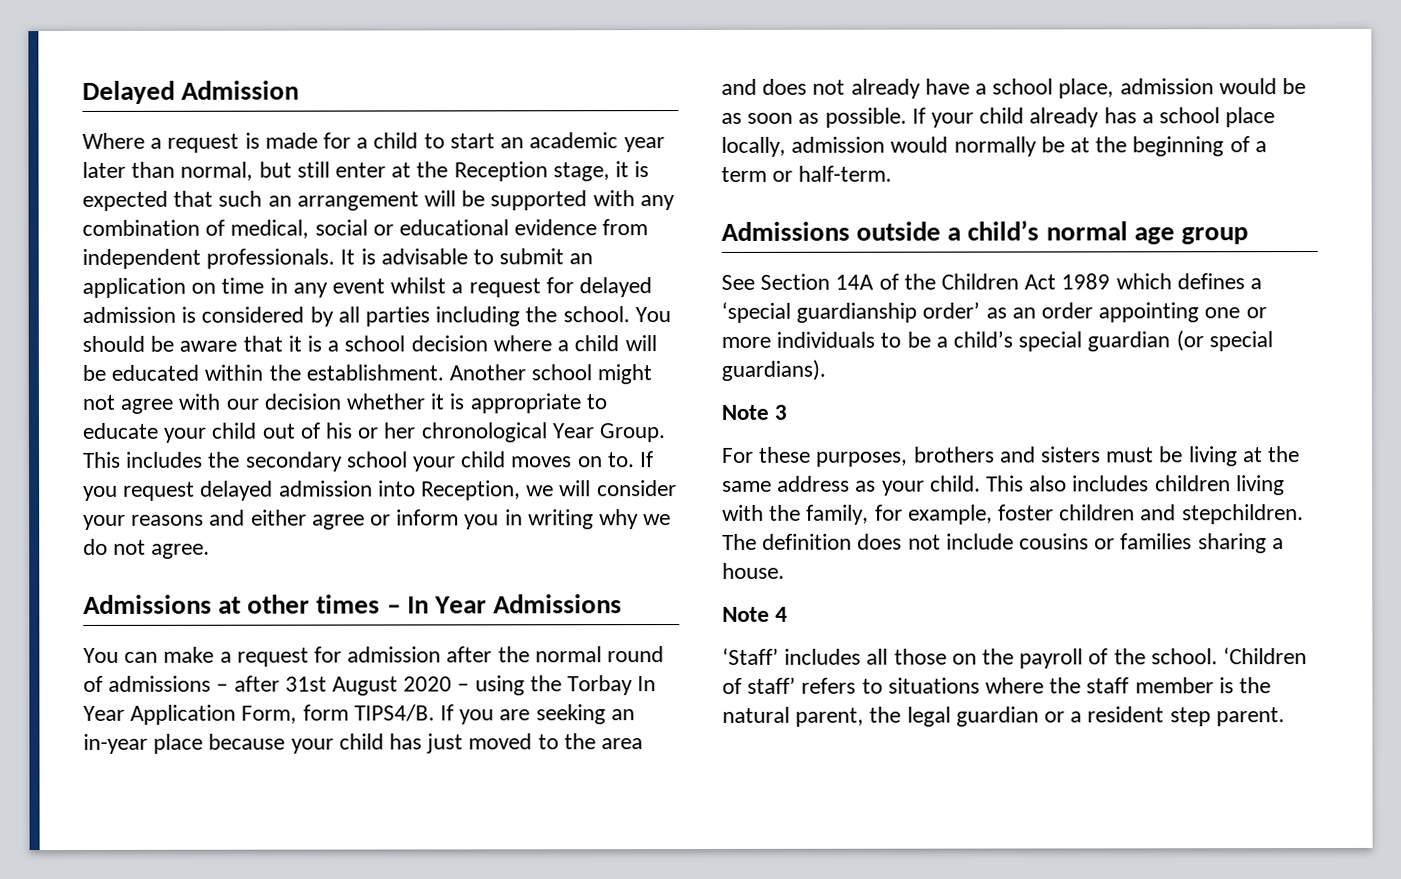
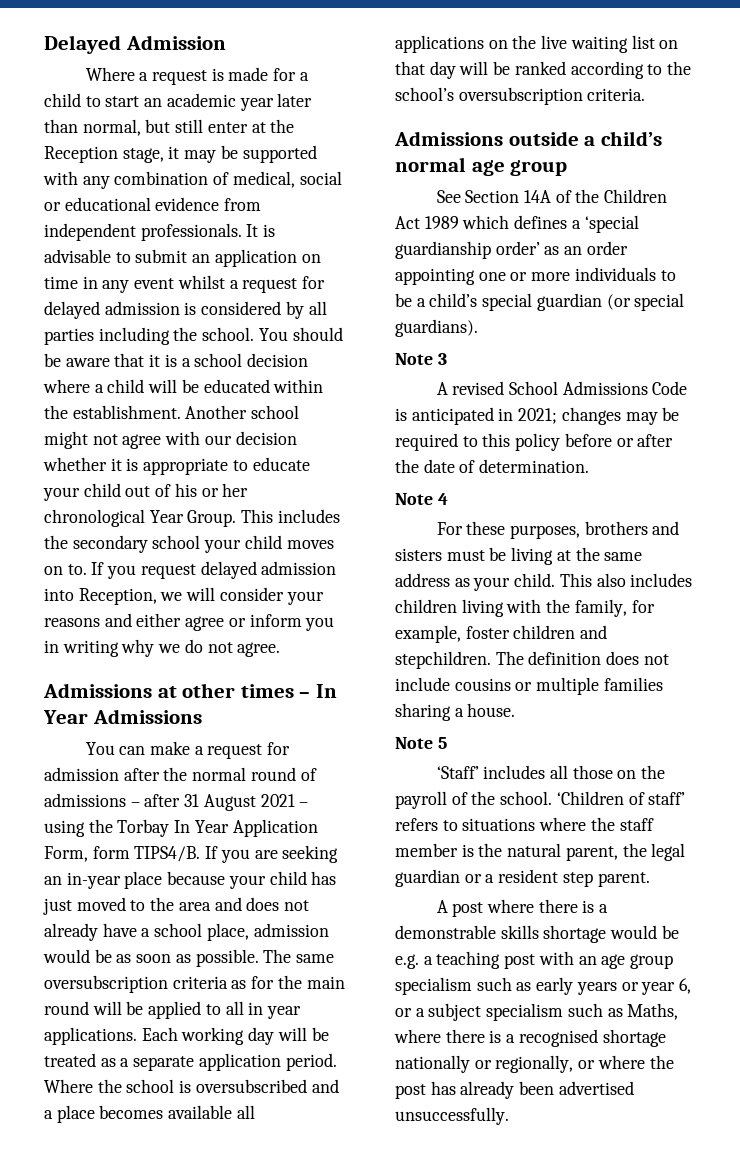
[634,161,650,178] [82,190,457,211] is expected that such an arrangement will -> [184,150,217,163] may
[284,676,453,696] 31st August 2020 -> [184,794,295,811] 31 August 2021
[911,107,1276,128] [721,136,1267,157] [721,165,893,182] If your child already has a school place locally, admission would normally be at the beginning of a term or half-term. -> [263,949,335,963] [44,975,345,993] [44,1001,302,1019] [44,1027,329,1045] [44,1053,337,1071] [44,1079,339,1093] [44,1105,255,1123] [395,35,679,53] [395,61,692,79] [395,87,646,105] The same oversubscription criteria as for the main round will be applied to all in year applications. Each working day will be treated as a separate application period. Where the school is oversubscribed and a place becomes available all applications on the live waiting list on that day will be ranked according to the school’s oversubscription criteria.
(788, 412) none -> [436,381,688,395] [395,407,680,425] [395,433,674,451] [395,459,590,473] [395,493,448,505] // A revised School Admissions Code is anticipated in 2021; changes may be required to this policy before or after the date of determination. // Note 4
(1116, 544) none -> [536,677,600,695] multiple
[775,606,789,622] 4 -> [437,737,447,749] 5
(1285, 717) none -> [436,899,609,917] [395,925,679,943] [395,951,674,969] [395,977,692,995] [395,1003,679,1021] [394,1029,666,1047] [395,1055,674,1073] [395,1081,634,1099] [395,1107,509,1125] // A post where there is a demonstrable skills shortage would be e.g. a teaching post with an age group specialism such as early years or year 6, or a subject specialism such as Maths, where there is a recognised shortage nationally or regionally, or where the post has already been advertised unsuccessfully.

